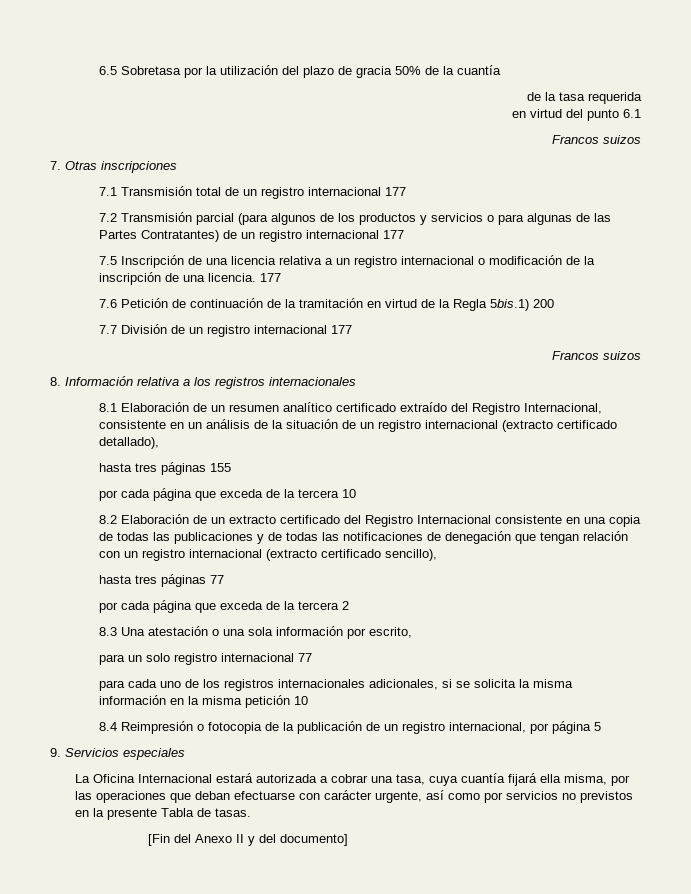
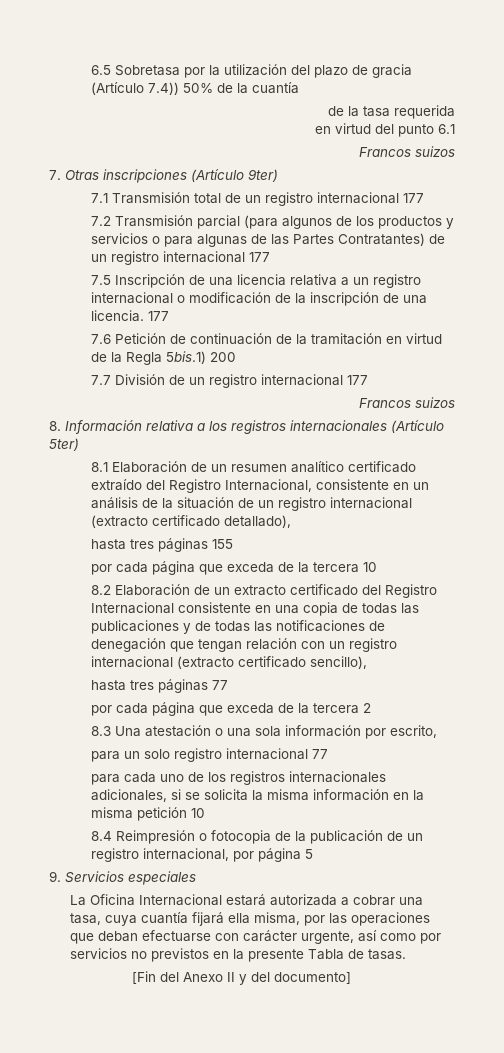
(393, 72) none -> [90,82,179,95] (Artículo 7.4))
(177, 167) none -> [191,169,278,182] (Artículo 9ter)
(356, 381) none -> [391,420,444,433] [49,438,79,451] (Artículo 5ter)

